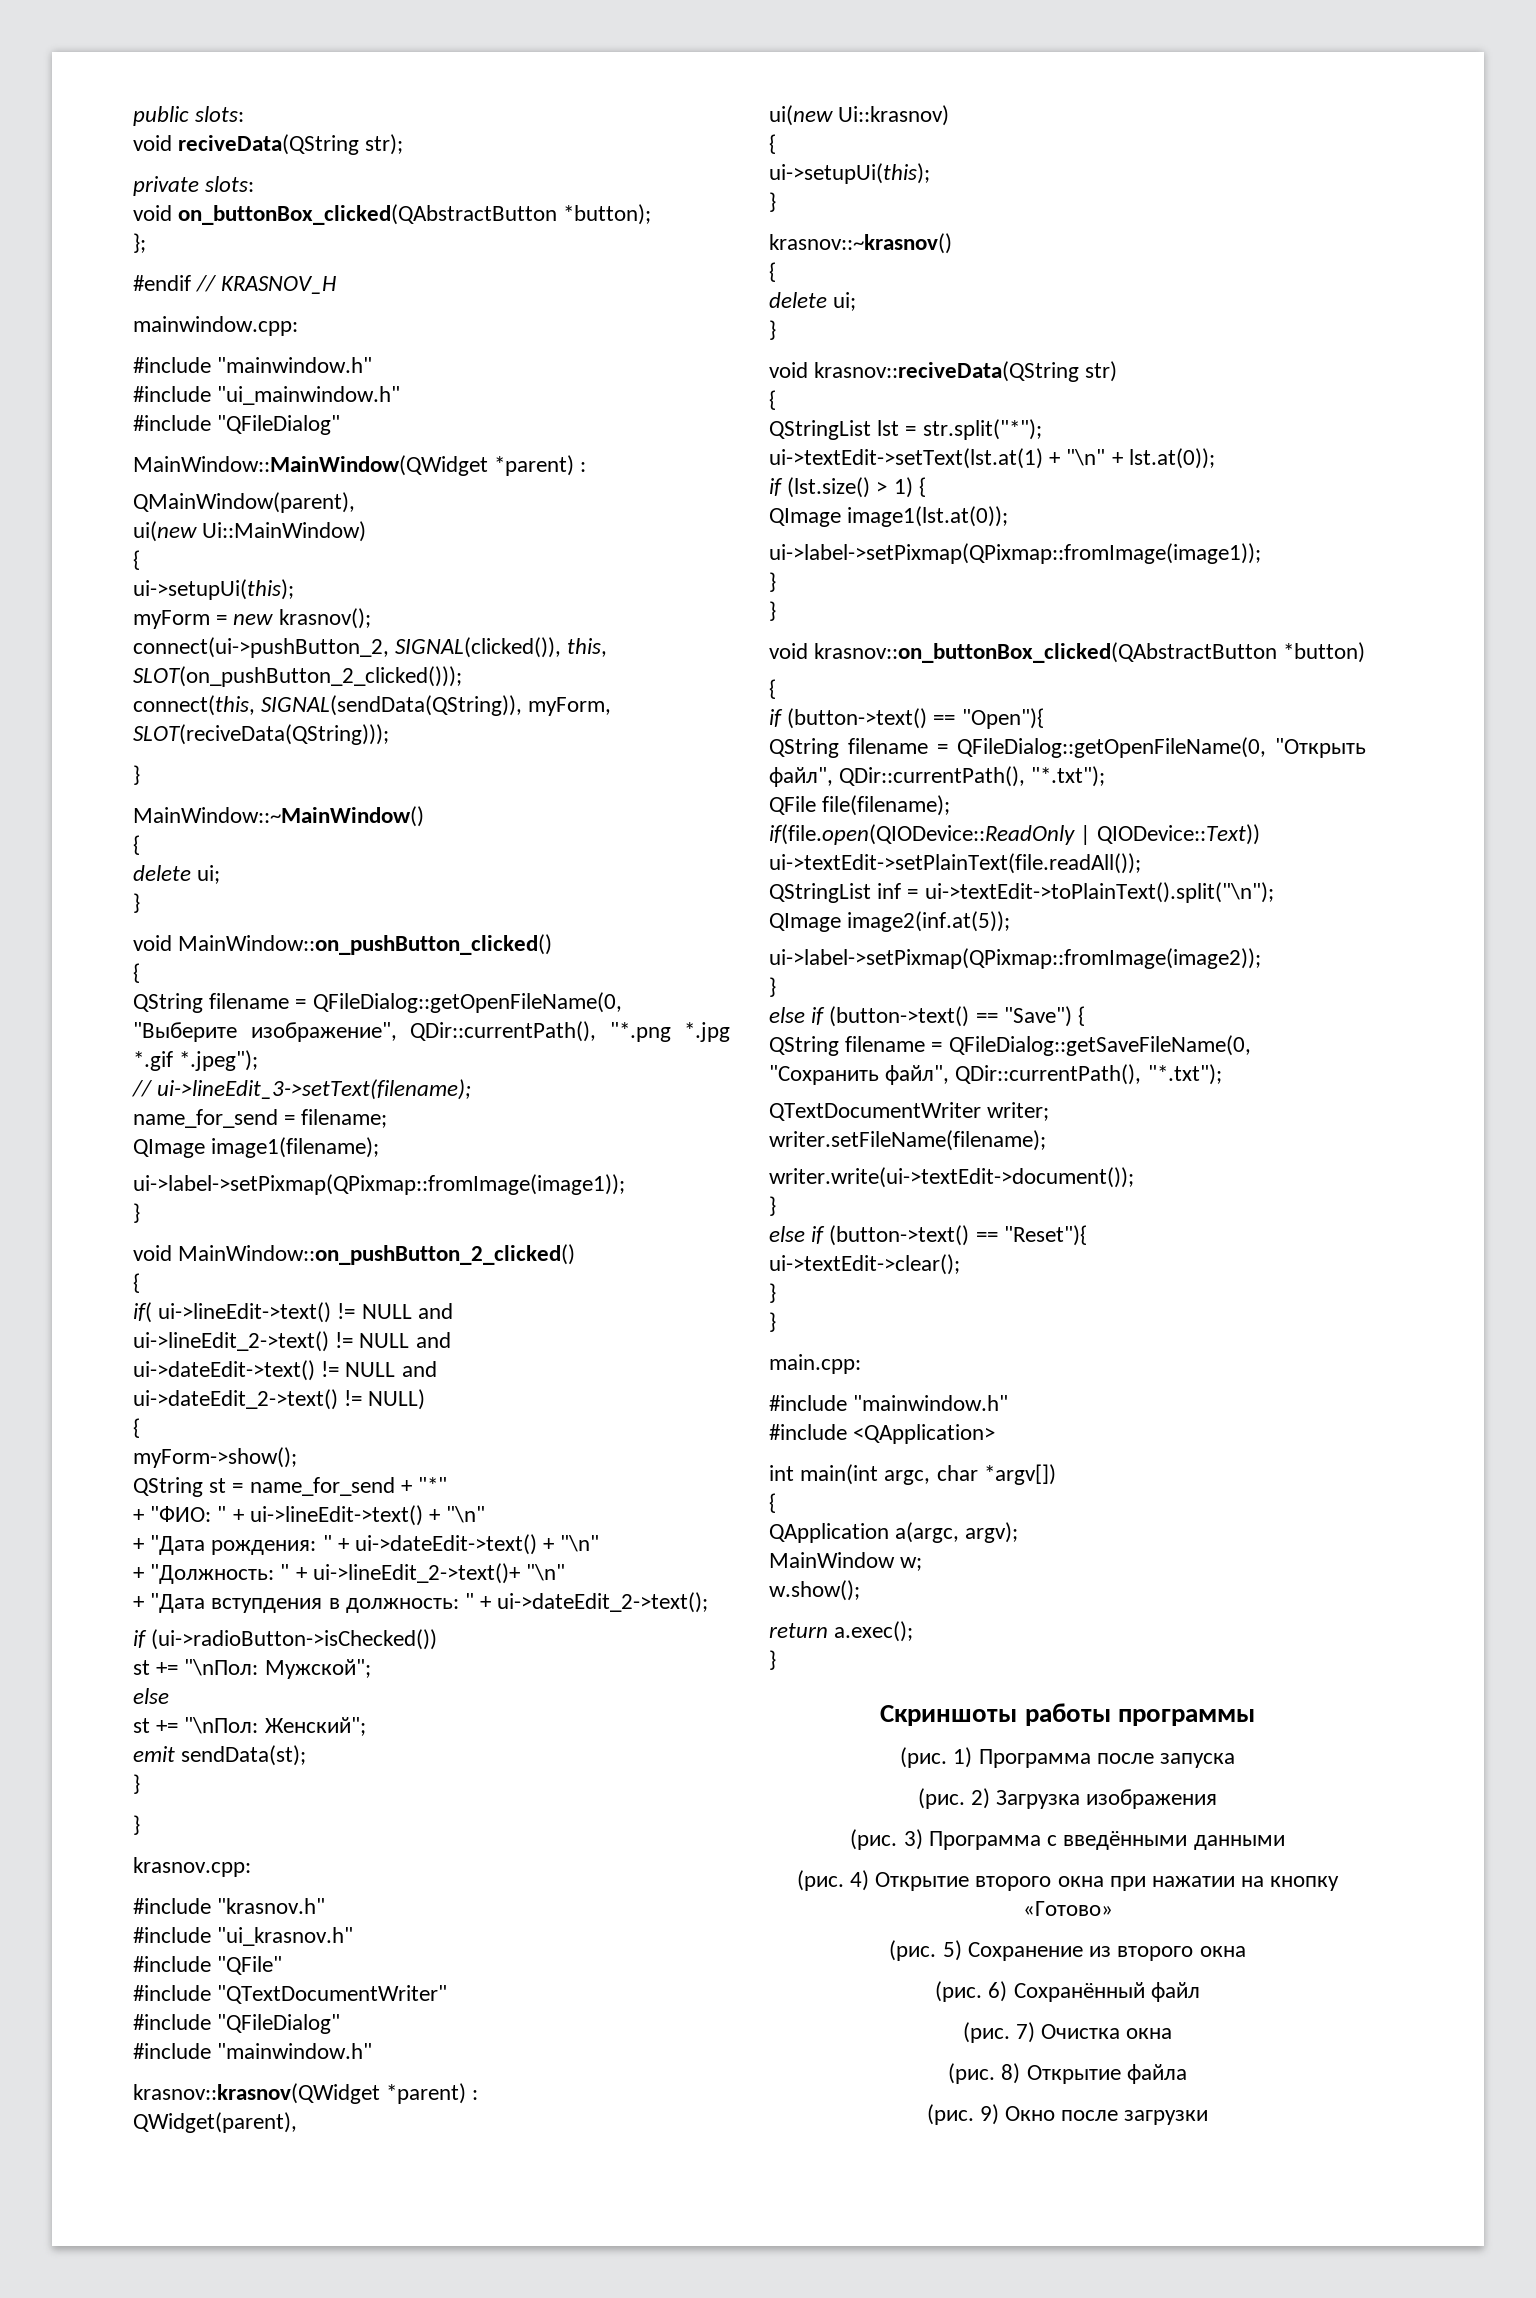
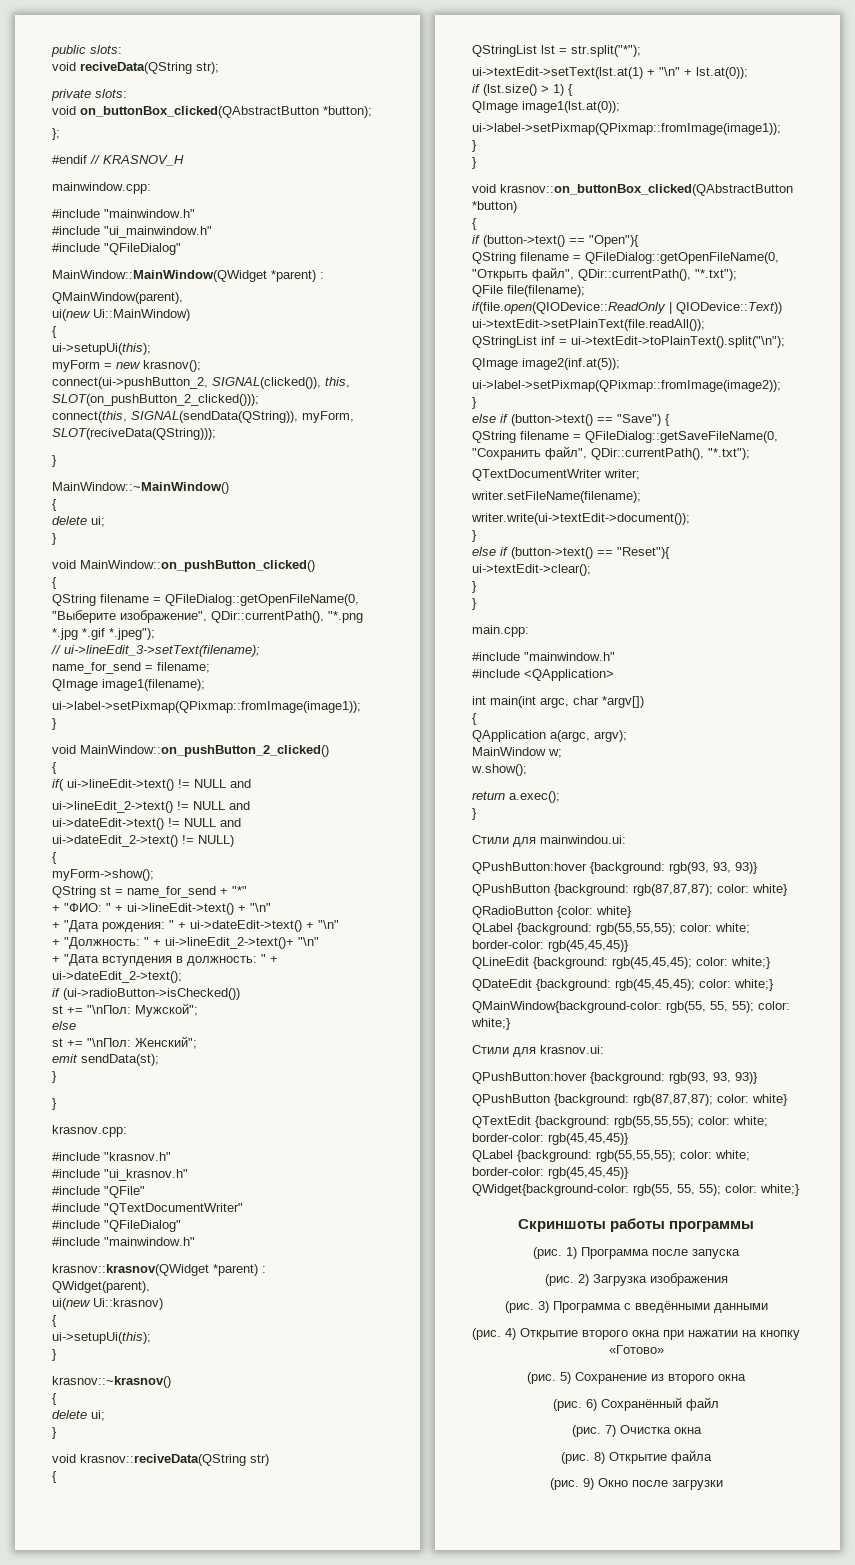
(776, 1660) none -> [472,835,626,847] [472,862,758,874] [472,884,788,896] [472,906,632,918] [472,923,750,935] [472,940,629,952] [472,957,771,969] [472,979,774,991] [472,1001,790,1013] [471,1018,511,1030] [472,1045,604,1057] [472,1072,758,1084] [472,1094,788,1106] [472,1116,768,1128] [472,1133,629,1145] [472,1150,750,1162] [472,1167,629,1179] [472,1184,800,1196] // Стили для mainwindou.ui: // QPushButton:hover {background: rgb(93, 93, 93)} // QPushButton {background: rgb(87,87,87); color: white} // QRadioButton {color: white} // QLabel {background: rgb(55,55,55); color: white; border-color: rgb(45,45,45)} // QLineEdit {background: rgb(45,45,45); color: white;} // QDateEdit {background: rgb(45,45,45); color: white;} // QMainWindow{background-color: rgb(55, 55, 55); color: white;} // Стили для krasnov.ui: // QPushButton:hover {background: rgb(93, 93, 93)} // QPushButton {background: rgb(87,87,87); color: white} // QTextEdit {background: rgb(55,55,55); color: white; border-color: rgb(45,45,45)} // QLabel {background: rgb(55,55,55); color: white; border-color: rgb(45,45,45)} // QWidget{background-color: rgb(55, 55, 55); color: white;}

